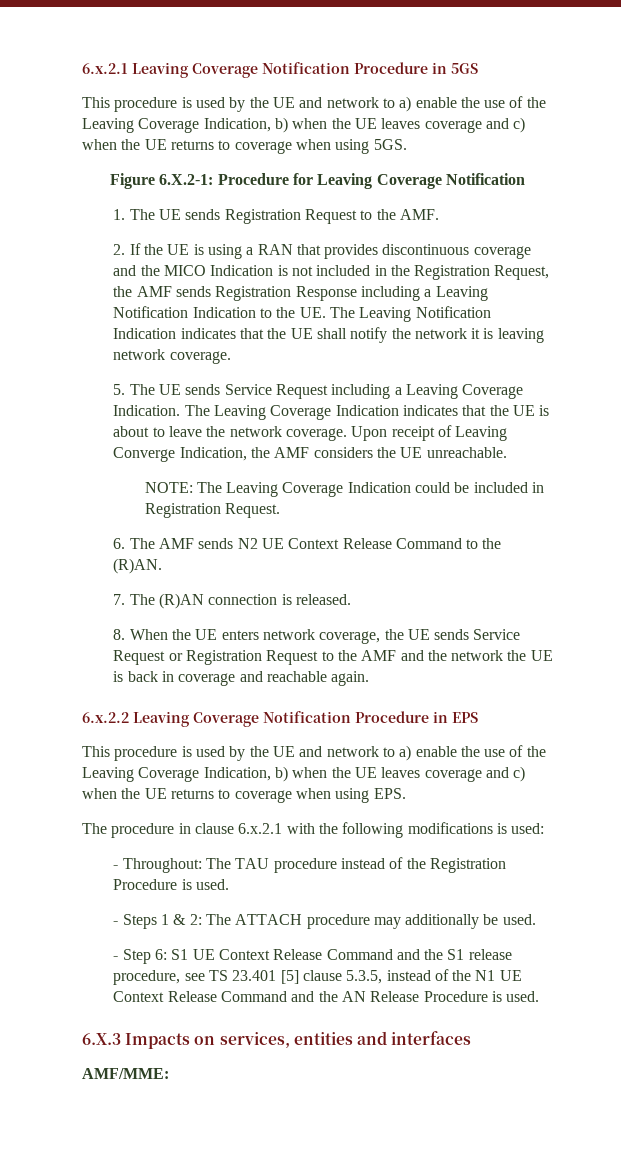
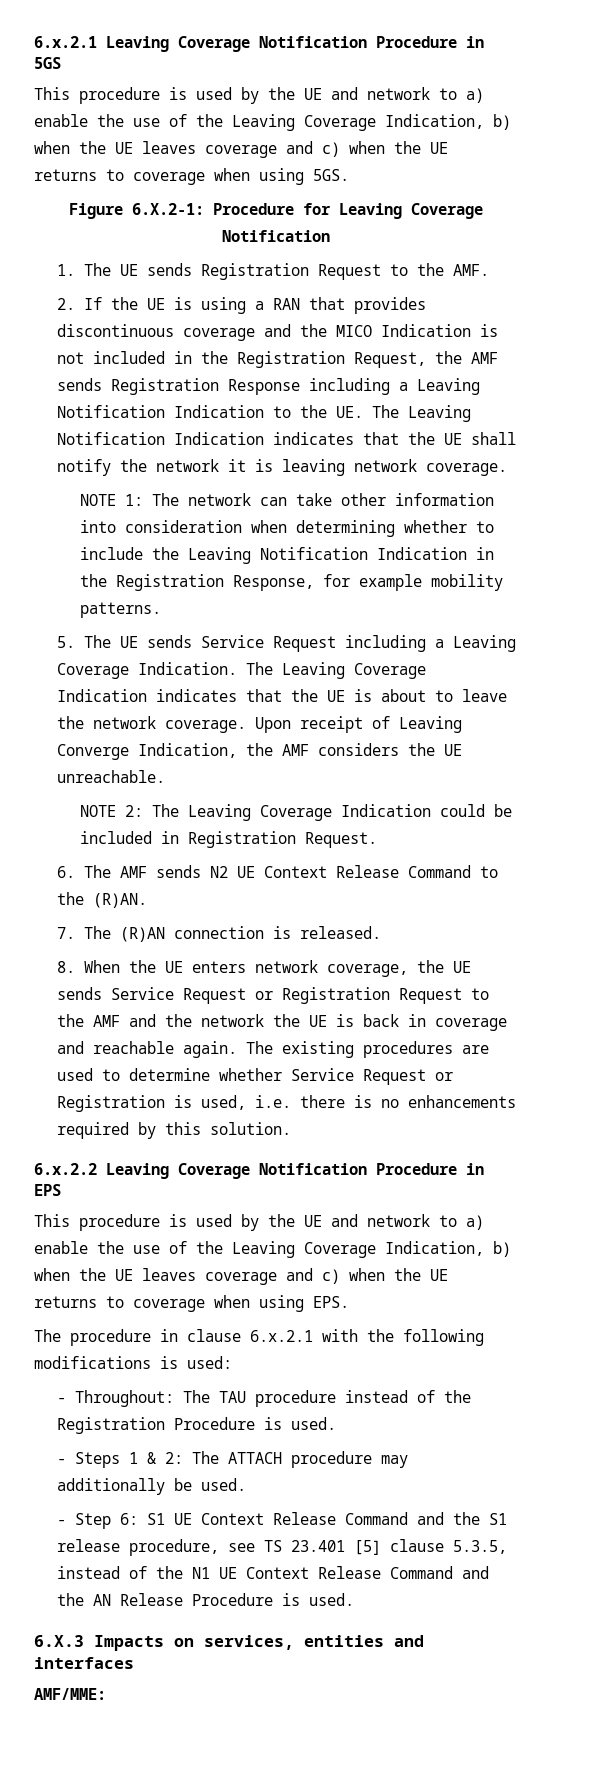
(231, 357) none -> [79,493,494,506] [79,520,494,537] [79,547,494,564] [79,574,503,591] [79,602,161,618] // NOTE 1: The network can take other information into consideration when determining whether to include the Leaving Notification Indication in the Registration Response, for example mobility patterns.
[144,482,193,493] NOTE: -> [79,805,143,817] NOTE 2:
(370, 678) none -> [245,1041,489,1058] [56,1068,453,1085] [56,1095,516,1112] [56,1122,291,1139] The existing procedures are used to determine whether Service Request or Registration is used, i.e. there is no enhancements required by this solution.

